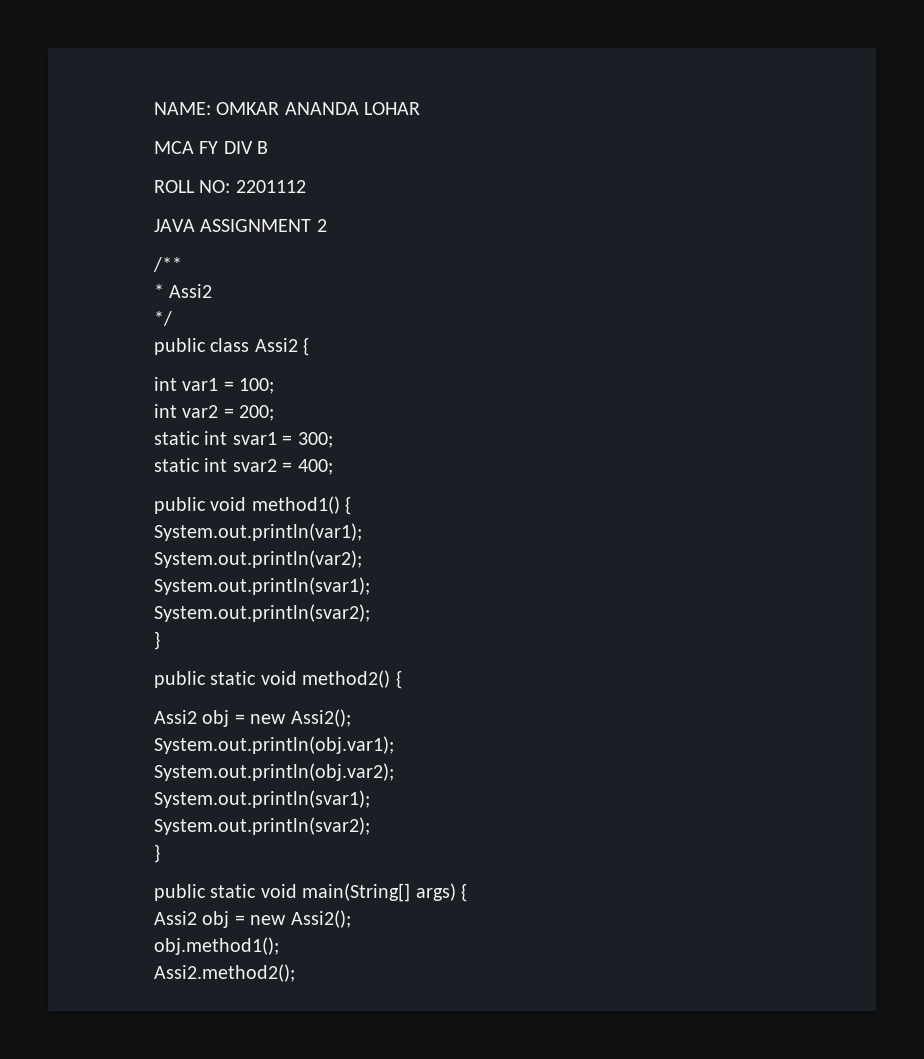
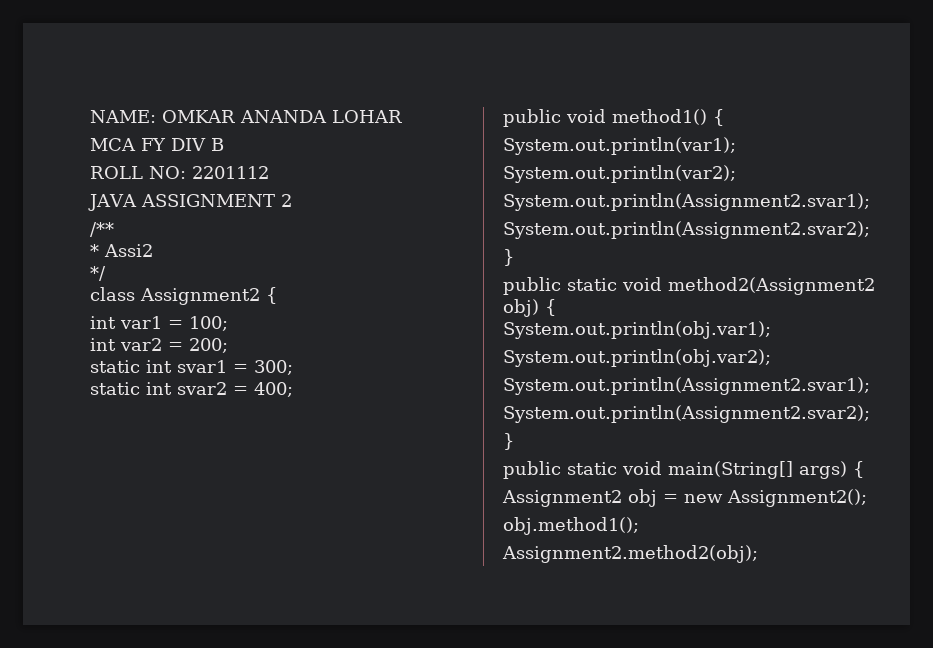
[154,338,298,355] public class Assi2 -> [90,287,260,305] class Assignment2
[154,577,370,595] [154,604,370,622] [154,631,160,650] [154,670,402,689] [154,709,351,727] System.out.println(svar1); // System.out.println(svar2); // } // public static void method2() { // Assi2 obj = new Assi2(); -> [503,193,870,211] [503,221,870,239] [503,249,514,266] [503,277,875,295] [503,299,556,317] System.out.println(Assignment2.svar1); // System.out.println(Assignment2.svar2); // } // public static void method2(Assignment2 obj) {
[154,790,370,808] [154,817,370,835] System.out.println(svar1); // System.out.println(svar2); -> [503,377,870,395] [503,405,870,423] System.out.println(Assignment2.svar1); // System.out.println(Assignment2.svar2);
[154,910,351,928] Assi2 obj = new Assi2(); -> [502,489,867,507] Assignment2 obj = new Assignment2();
[154,964,295,982] Assi2.method2(); -> [502,545,758,563] Assignment2.method2(obj);

